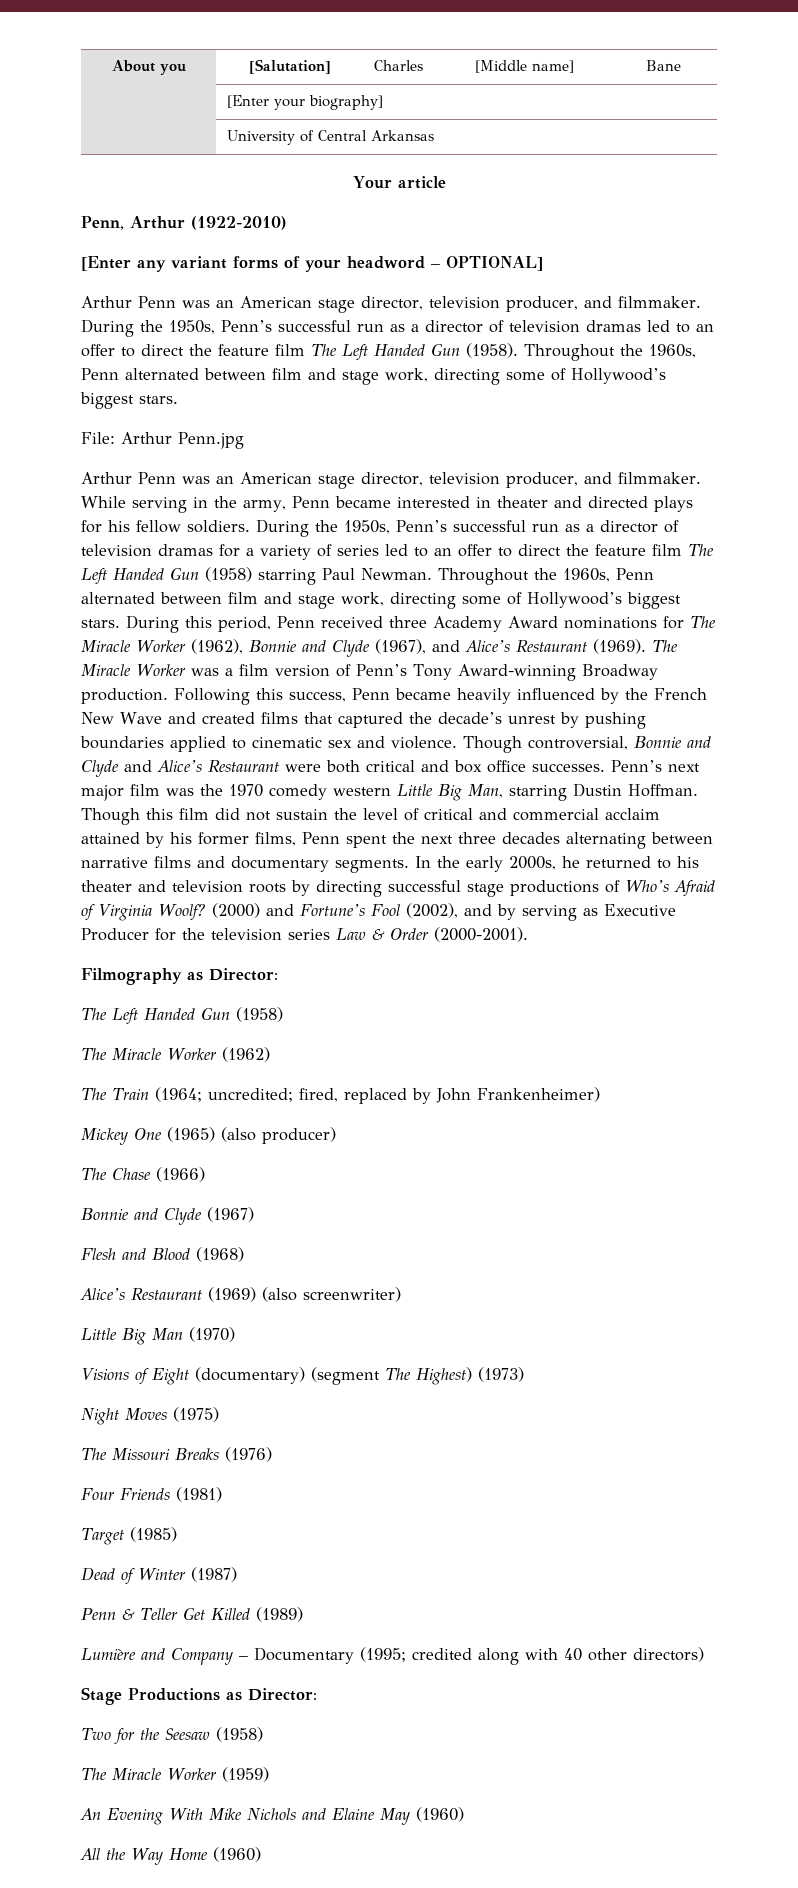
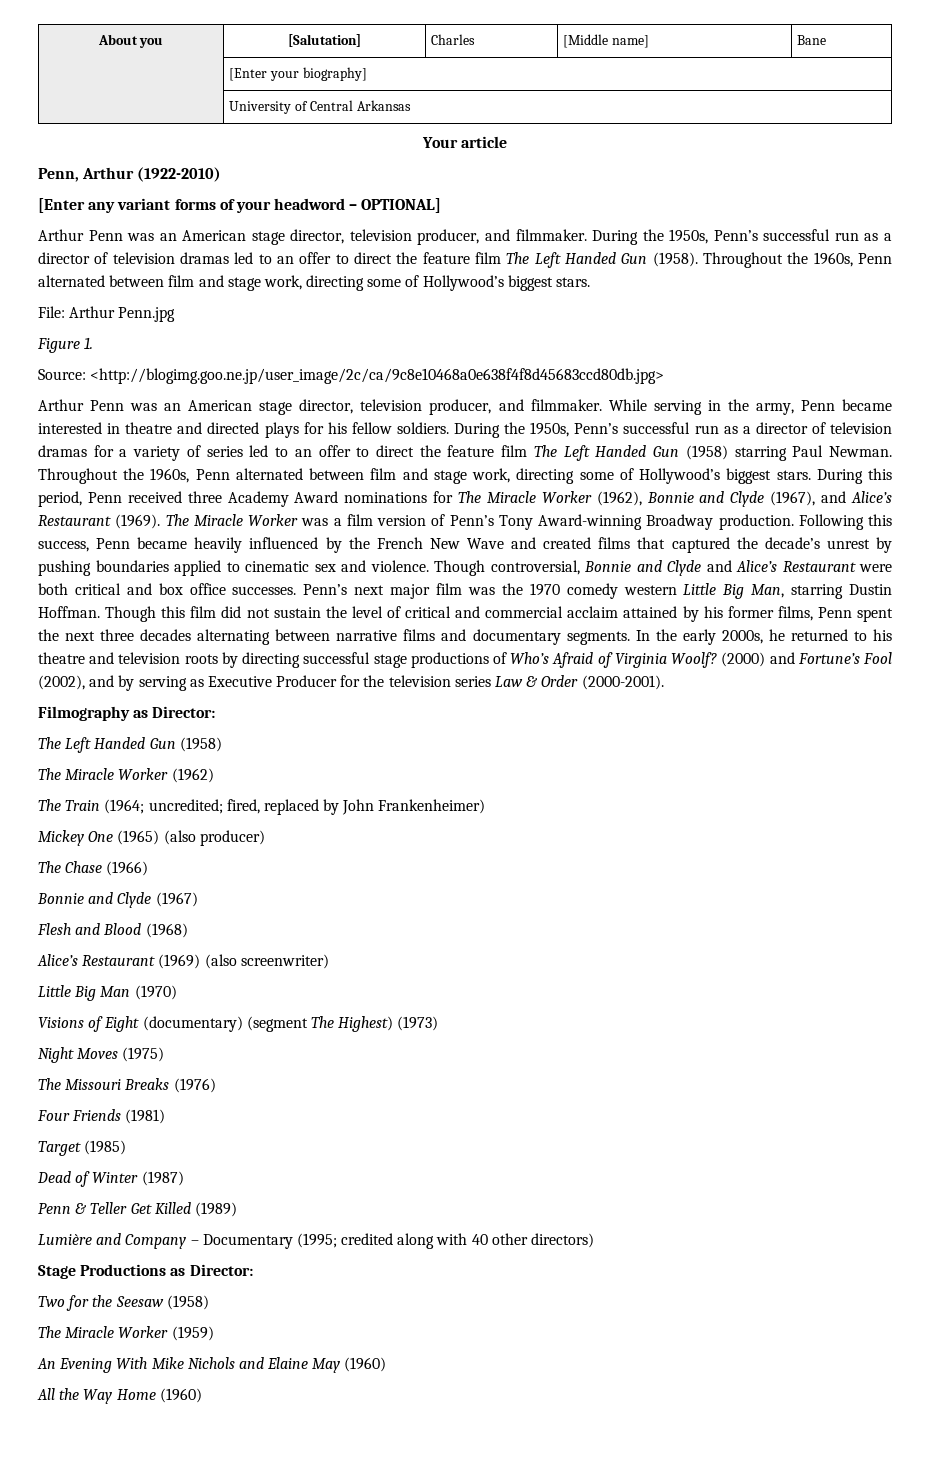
(244, 440) none -> [37,337,94,353] [38,368,665,384] // Figure 1. // Source: <http://blogimg.goo.ne.jp/user_image/2c/ca/9c8e10468a0e638f4f8d45683ccd80db.jpg>
[496,496,548,508] theater -> [125,422,173,434] theatre
[81,880,132,892] theater -> [38,652,85,664] theatre

